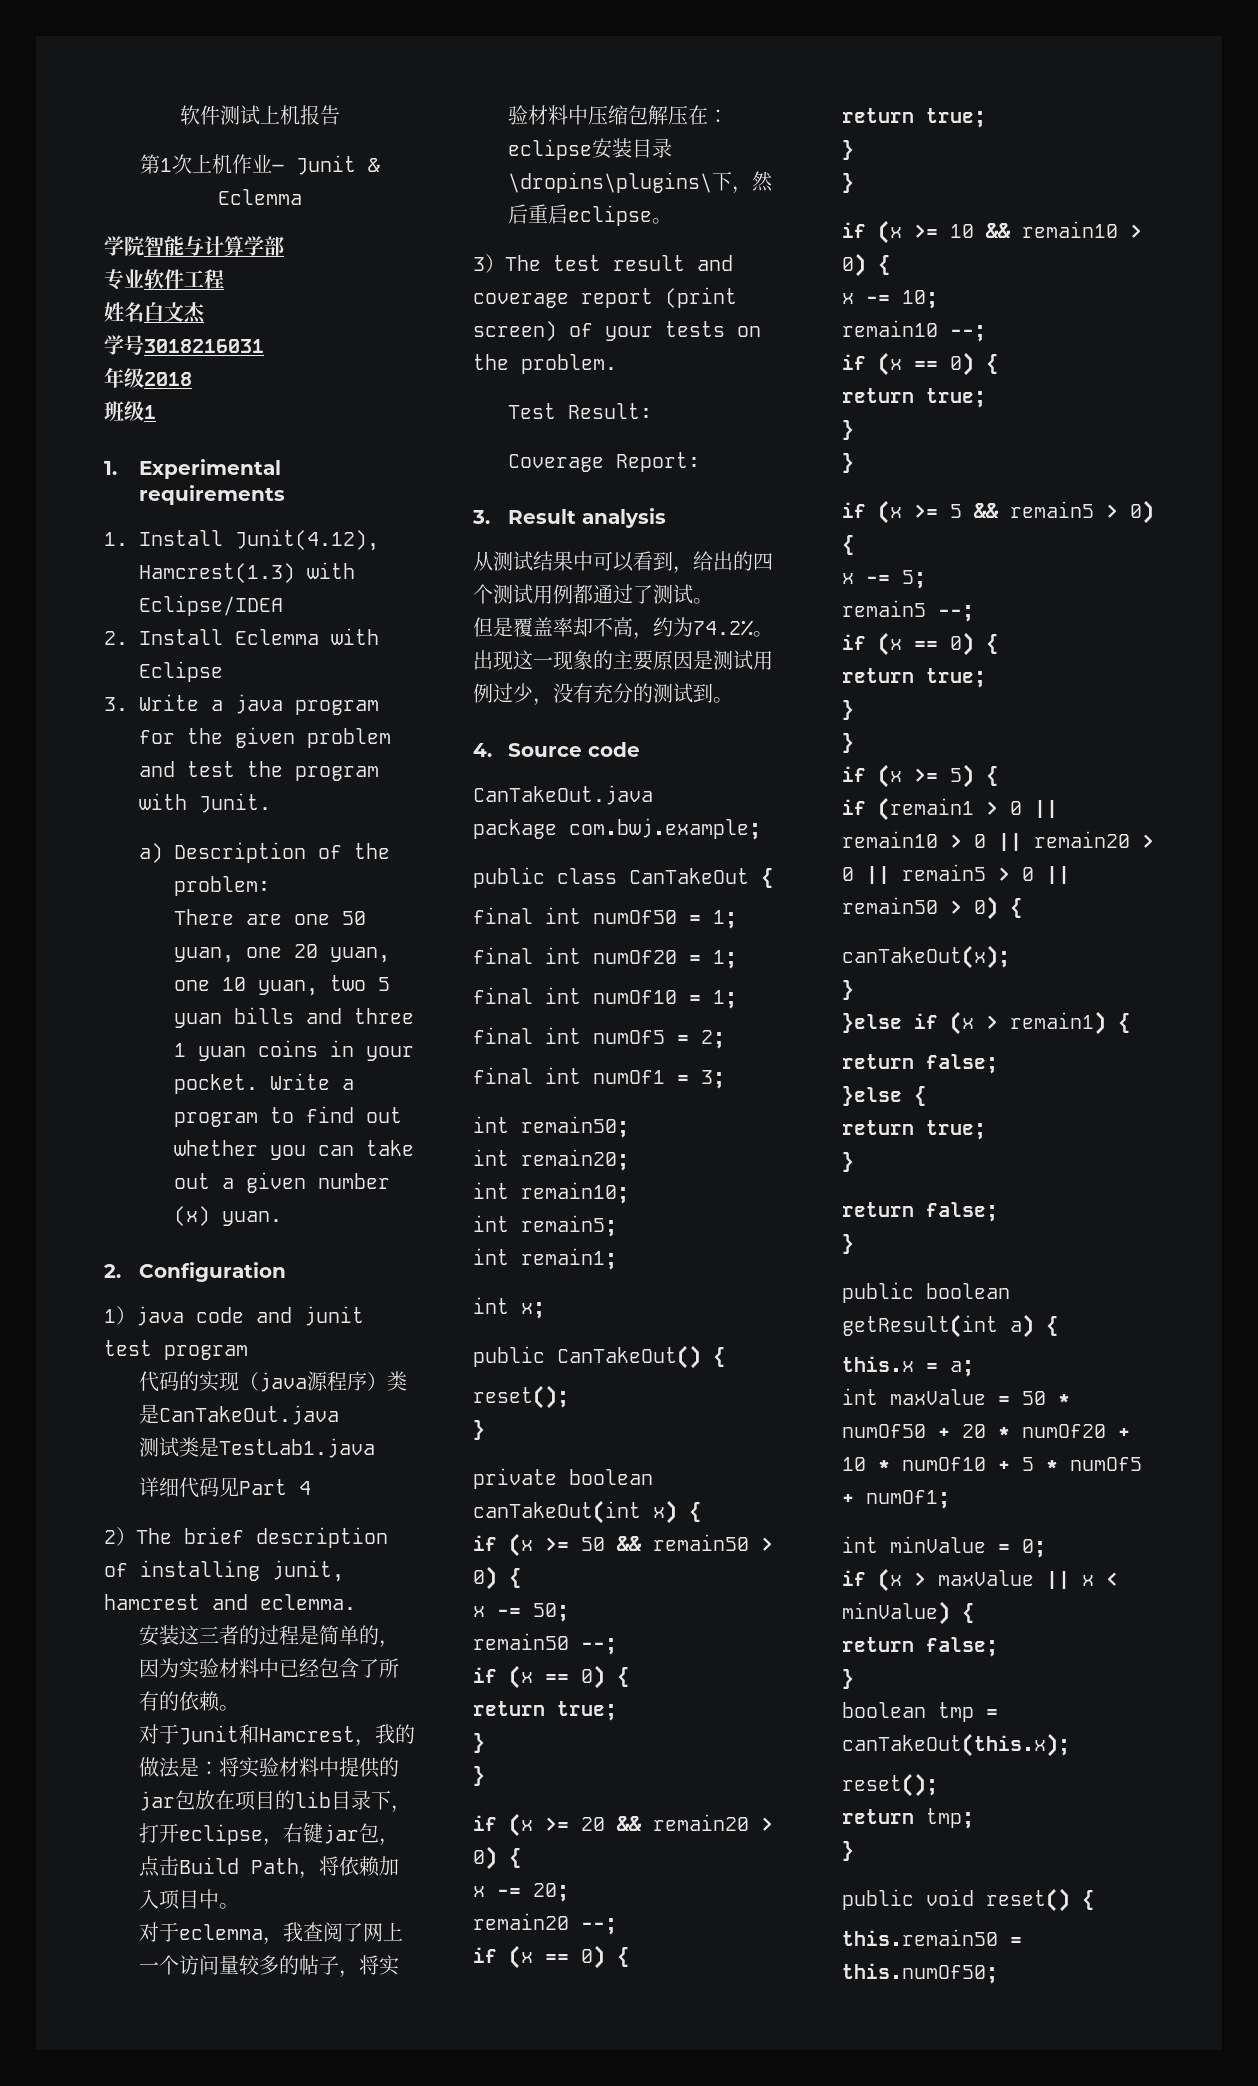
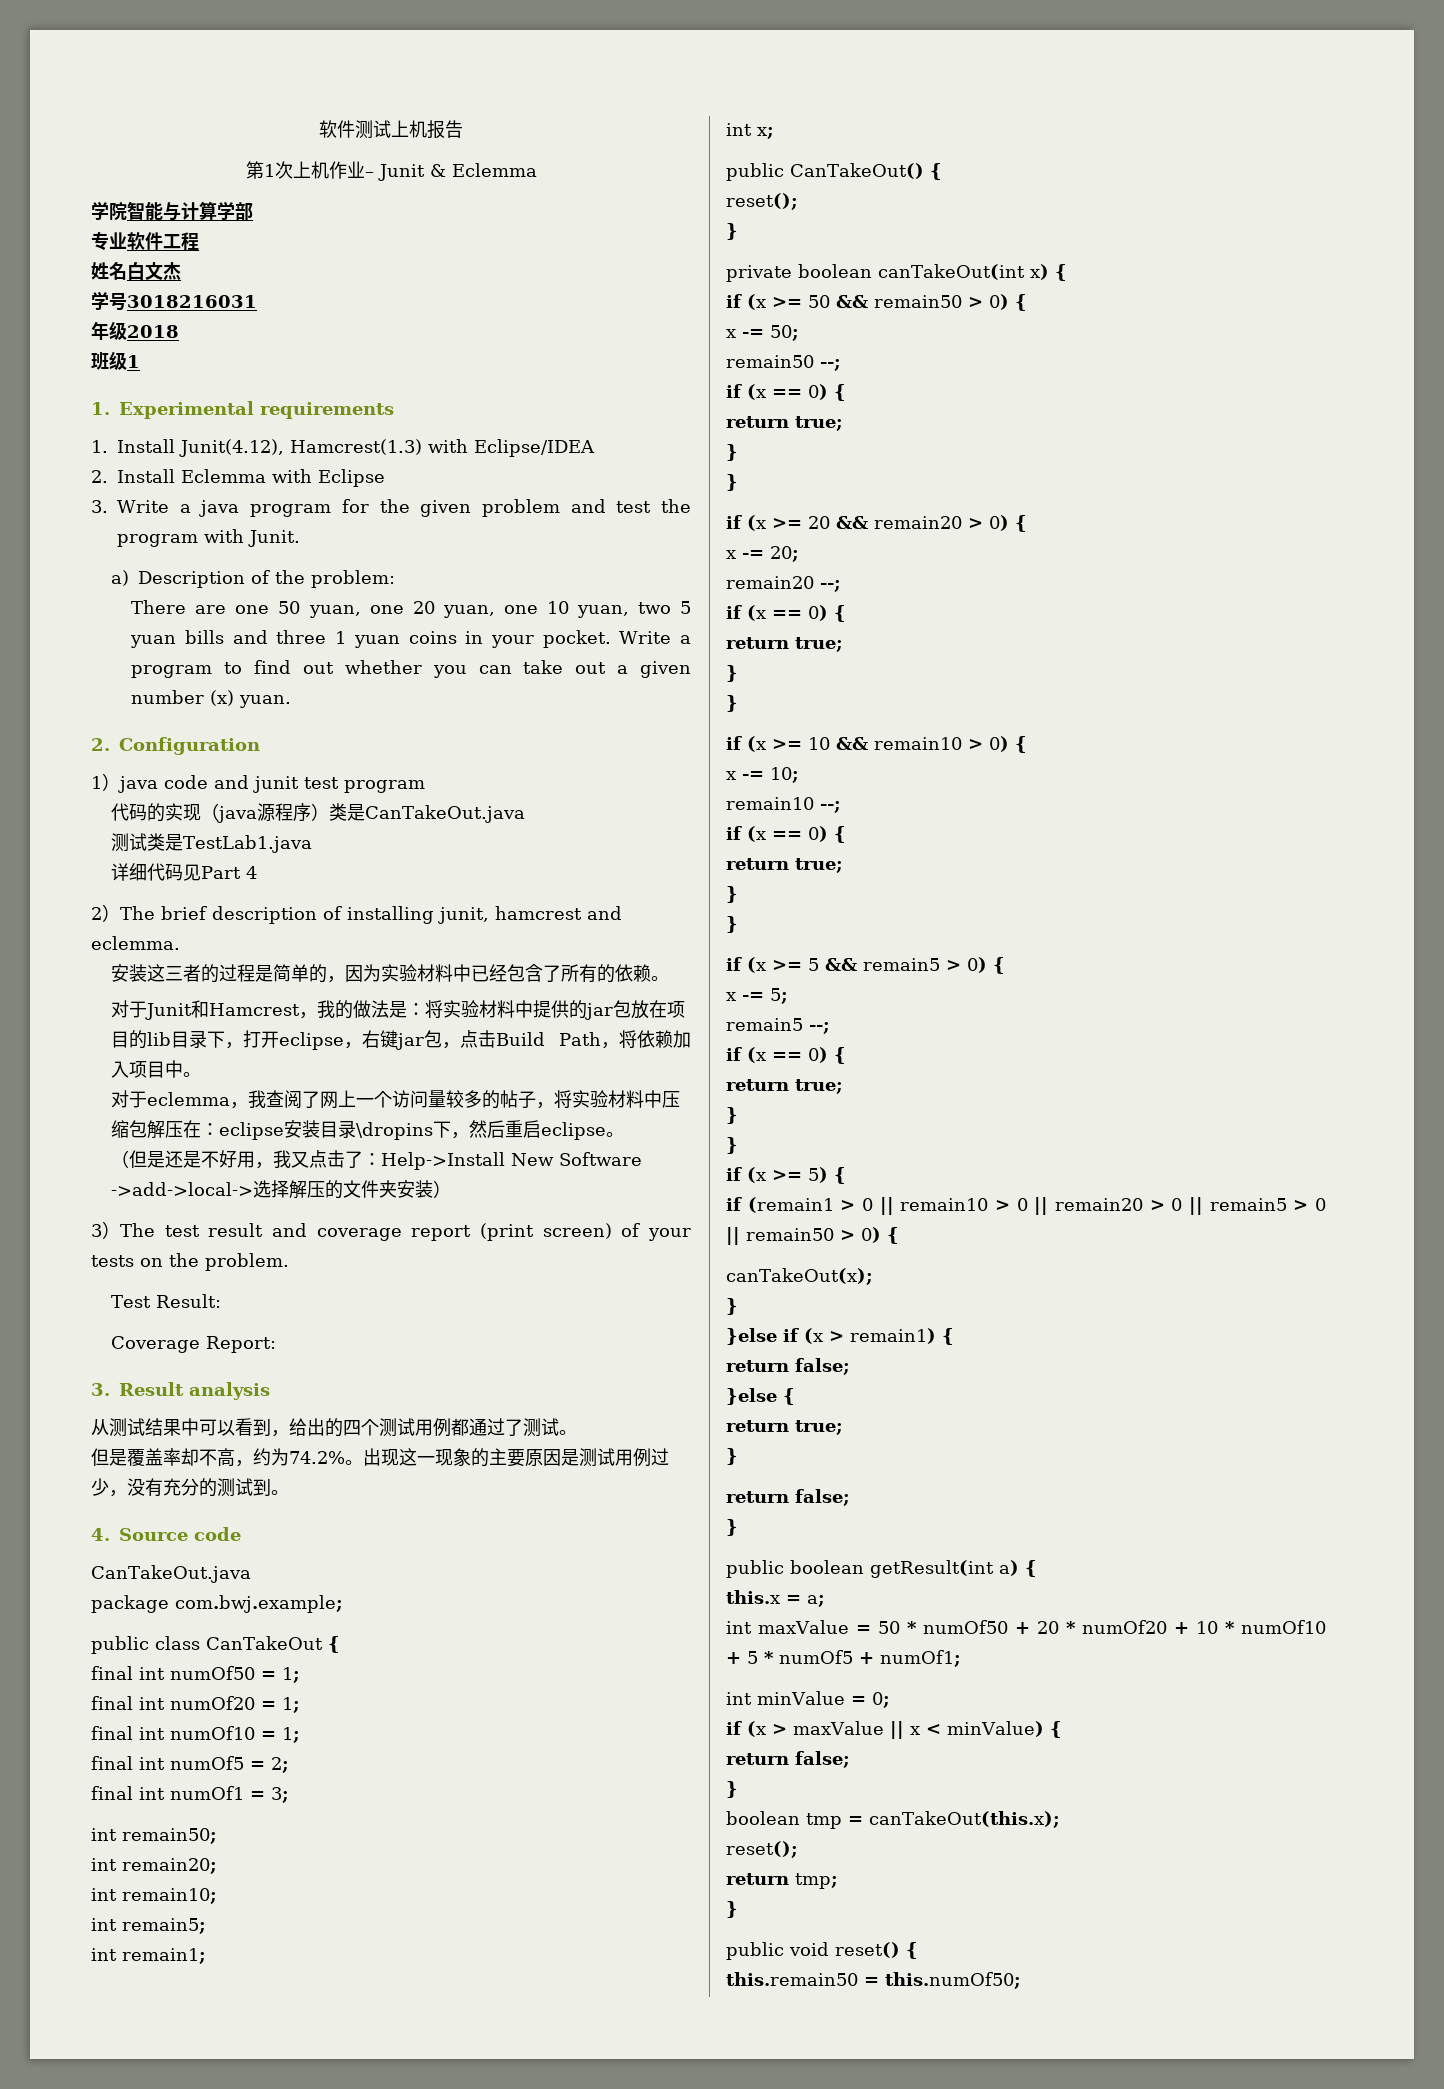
[507,172,712,193] \dropins\plugins\ -> [356,1122,434,1140] \dropins
(672, 221) none -> [111,1150,643,1170] [111,1180,452,1199] // （但是还是不好用，我又点击了：Help->Install New Software ->add->local->选择解压的文件夹安装）

